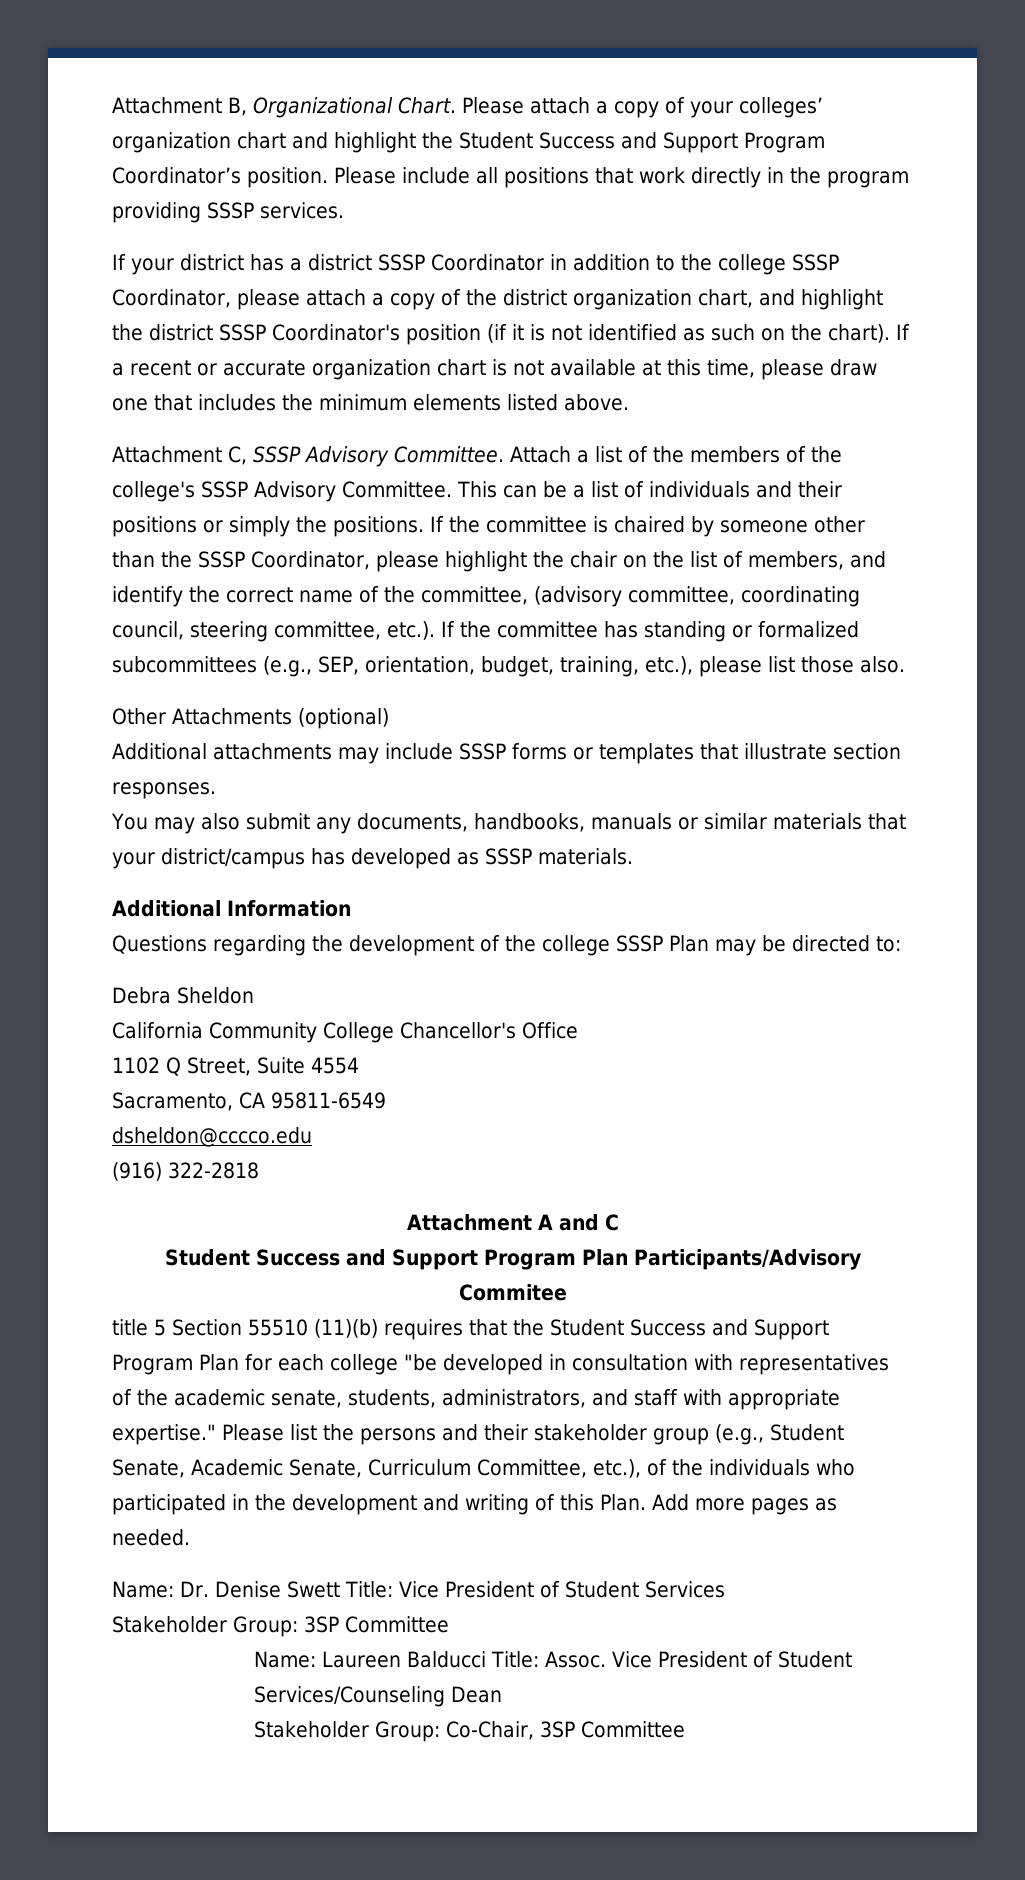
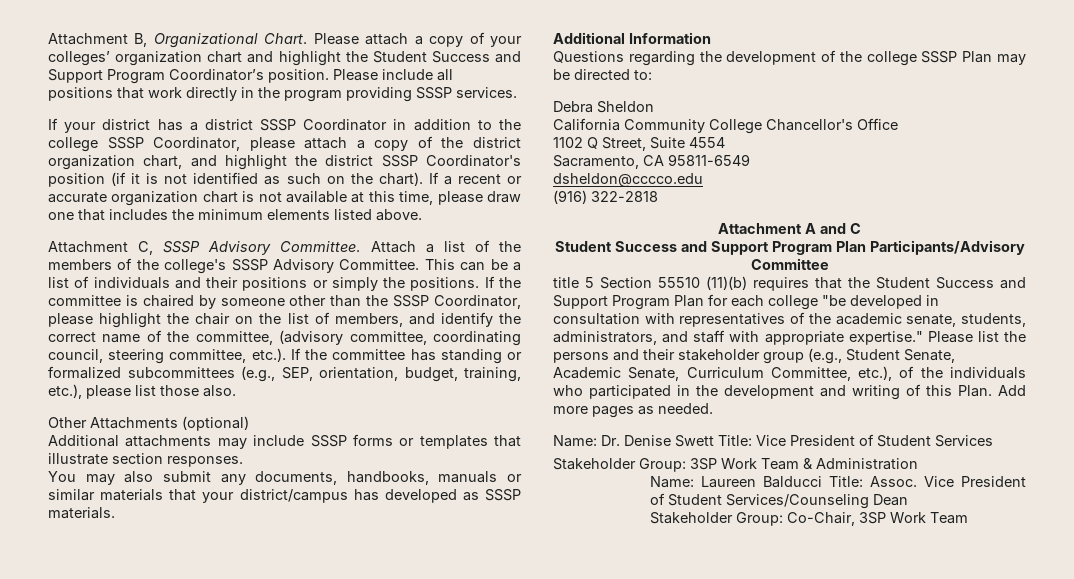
[458,1284,567,1301] Commitee -> [750,258,829,270] Committee
[344,1616,449,1633] Committee -> [721,458,918,470] Work Team & Administration
[581,1721,686,1738] Committee -> [890,512,969,524] Work Team

